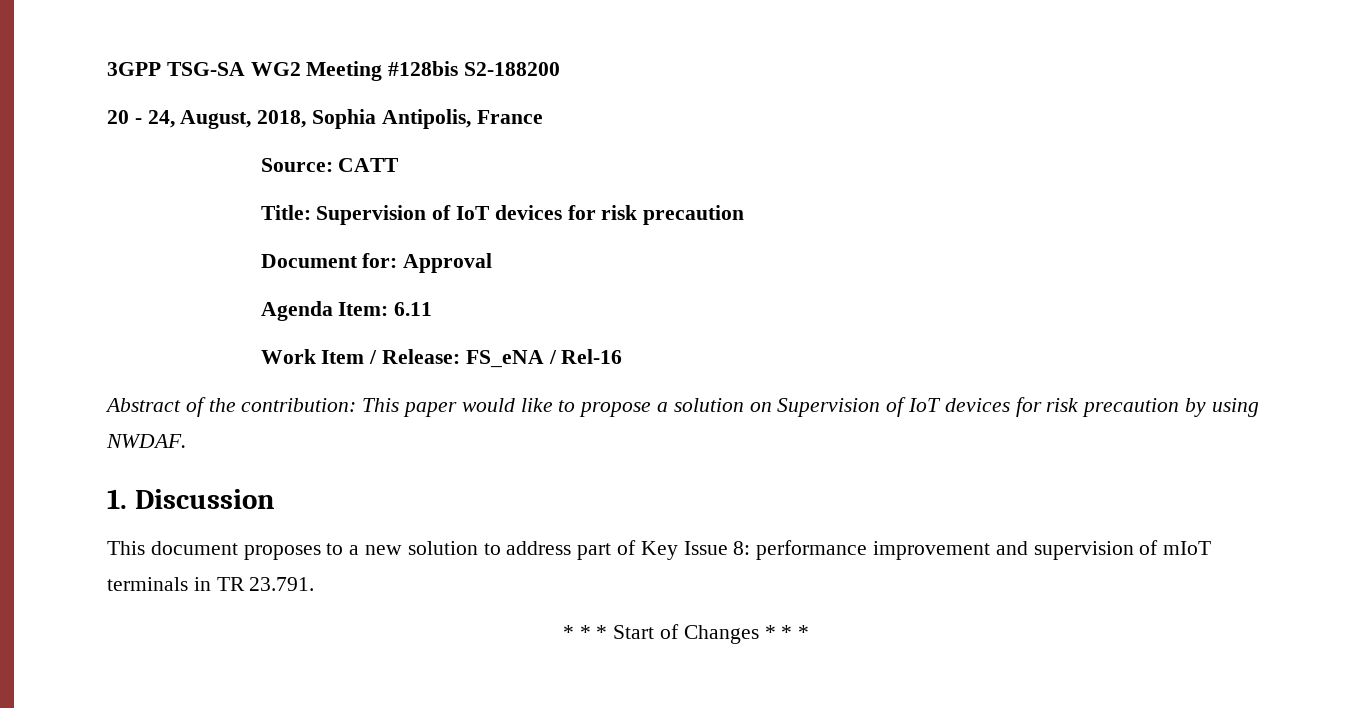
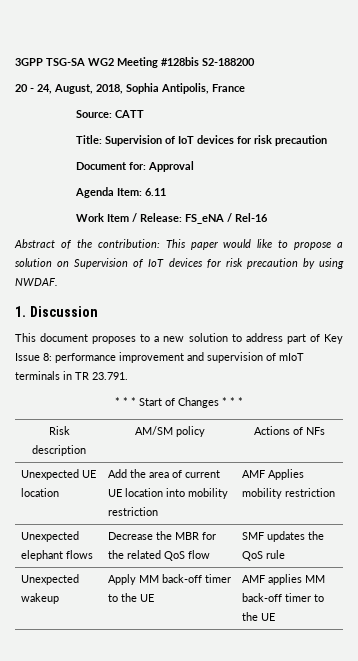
(810, 632) none -> [48,426,70,435] [32,445,86,456] [134,426,205,437] [254,426,325,435] [20,469,96,480] [20,488,59,497] [107,469,220,478] [107,488,228,499] [107,507,158,516] [241,469,304,480] [241,488,335,499] [20,531,79,542] [20,550,93,561] [107,531,216,540] [107,550,210,561] [241,531,324,542] [241,550,285,561] [20,574,79,585] [20,593,59,604] [107,574,231,585] [107,593,154,602] [241,574,325,585] [241,593,324,602] [241,612,275,621] // Risk description | AM/SM policy | Actions of NFs // Unexpected UE location | Add the area of current UE location into mobility restriction | AMF Applies mobility restriction // Unexpected elephant flows | Decrease the MBR for the related QoS flow | SMF updates the QoS rule // Unexpected wakeup | Apply MM back-off timer to the UE | AMF applies MM back-off timer to the UE

